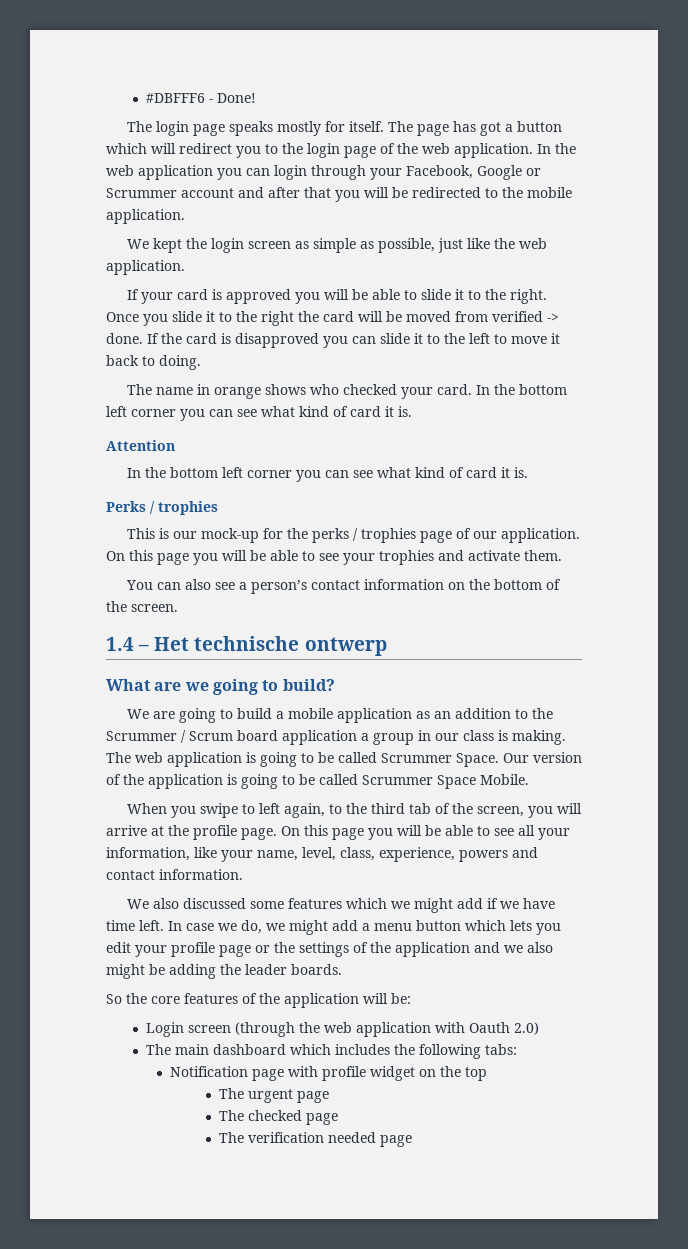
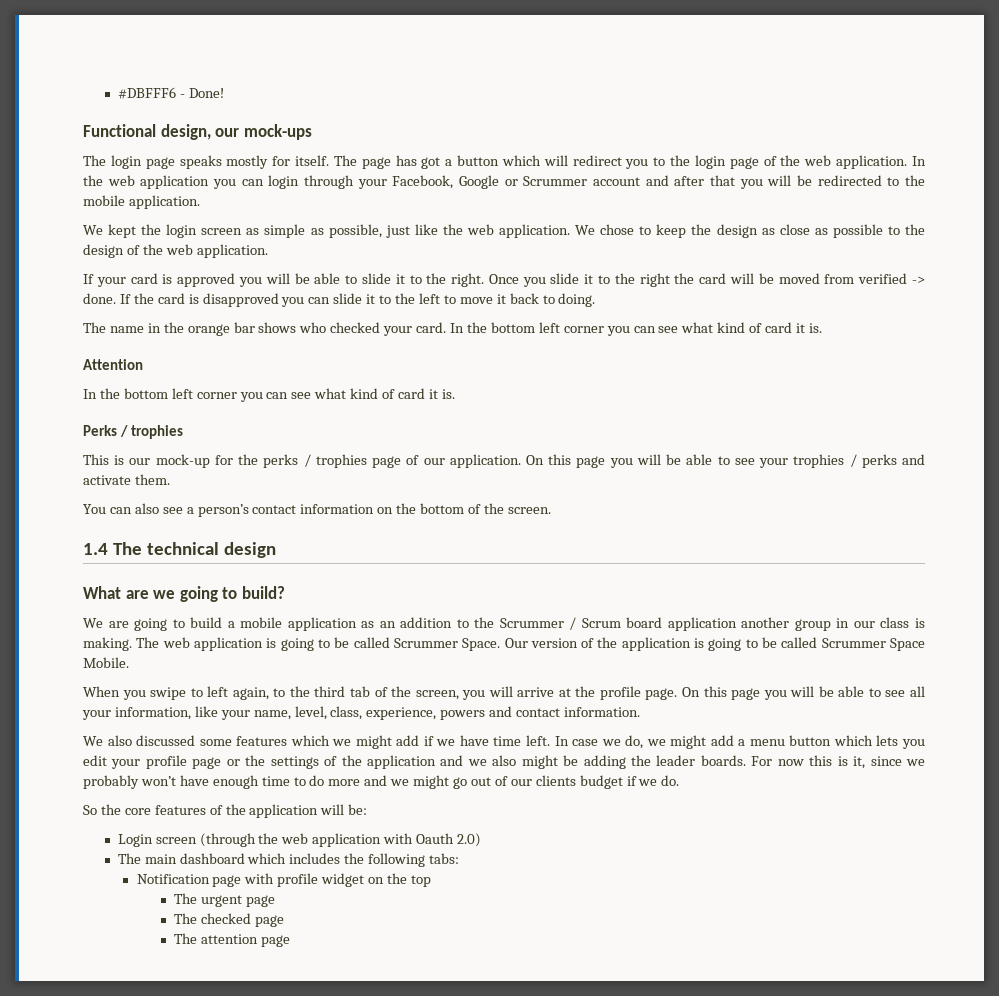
(256, 98) none -> [83,124,312,140] // Functional design, our mock-ups
(185, 267) none -> [575,224,926,238] [83,244,268,258] We chose to keep the design as close as possible to the design of the web application.
[213,387,261,399] orange -> [163,322,255,336] the orange bar
(434, 557) none -> [849,454,897,468] / perks
[138,636,387,656] – Het technische ontwerp -> [113,542,277,558] The technical design
[361,733,369,741] a -> [741,617,790,628] another
(342, 969) none -> [751,755,926,769] [83,775,680,789] For now this is it, since we probably won’t have enough time to do more and we might go out of our clients budget if we do.
[247,1132,376,1143] verification needed -> [200,934,258,944] attention

